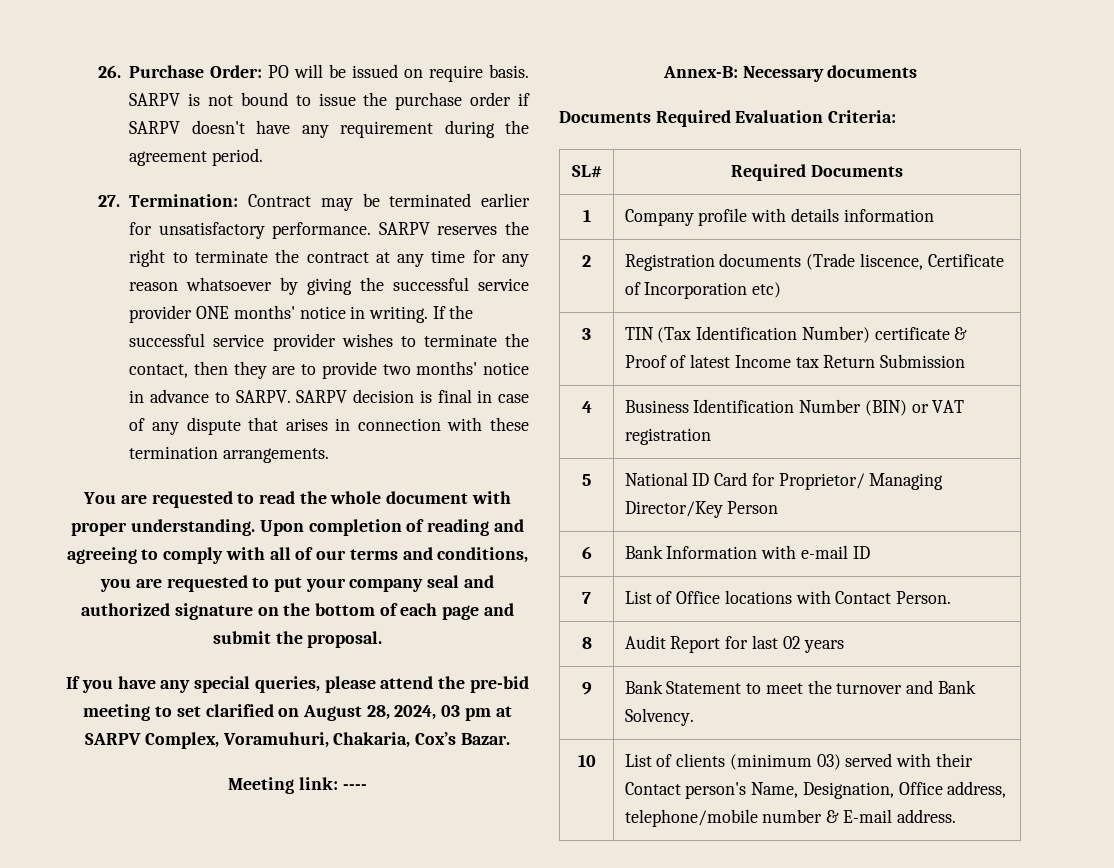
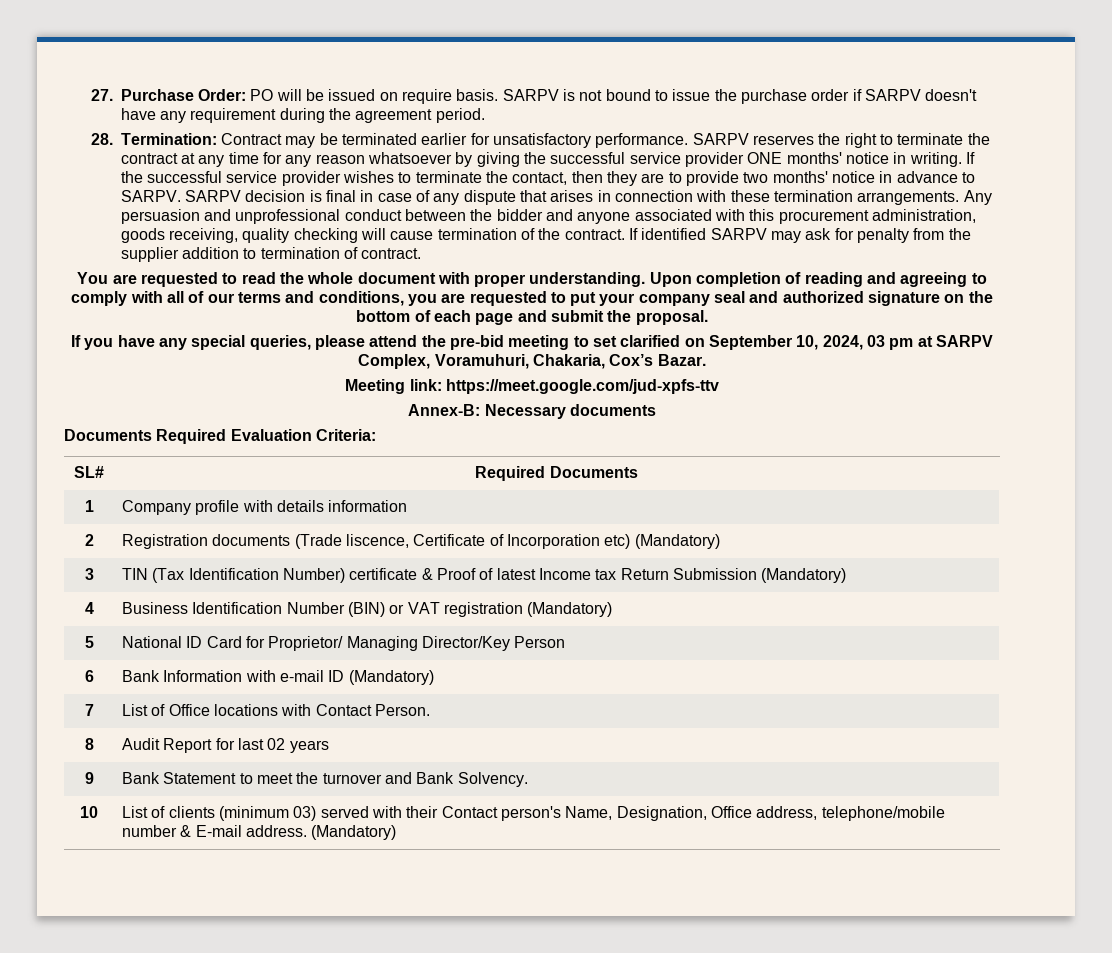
[97,65,121,78] 26. -> [90,89,113,101] 27.
[97,195,120,207] 27. -> [90,133,113,145] 28.
(330, 455) none -> [963,190,992,205] [120,209,977,224] [120,228,971,243] [120,247,422,262] Any persuasion and unprofessional conduct between the bidder and anyone associated with this procurement administration, goods receiving, quality checking will cause termination of the contract. If identified SARPV may ask for penalty from the supplier addition to termination of contract.
[303,705,390,721] August 28, -> [708,335,819,350] September 10,
[342,784,367,790] ---- -> [445,379,719,394] https://meet.google.com/jud-xpfs-ttv
(782, 290) none -> [634,534,720,549] (Mandatory)
(966, 361) none -> [761,568,847,583] (Mandatory)
(711, 436) none -> [527,602,613,617] (Mandatory)
(870, 552) none -> [348,670,434,685] (Mandatory)
(956, 816) none -> [311,825,397,840] (Mandatory)

